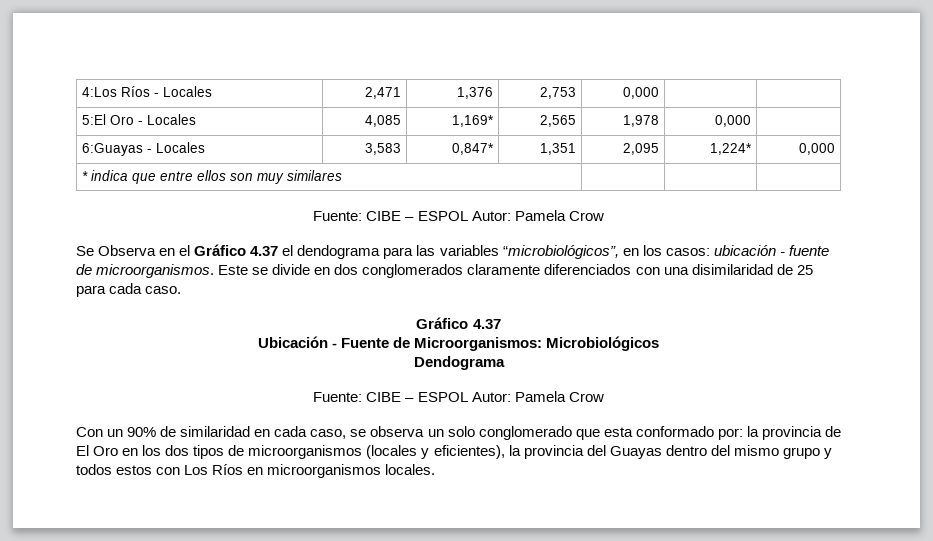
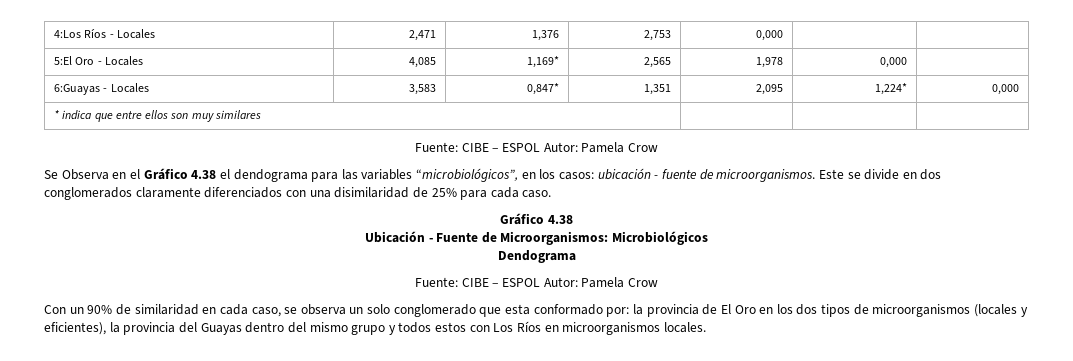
[250,246,279,256] 4.37 -> [191,170,217,179] 4.38
[796,265,813,275] 25 -> [431,188,457,197] 25%
[472,319,501,329] 4.37 -> [547,215,573,224] 4.38

